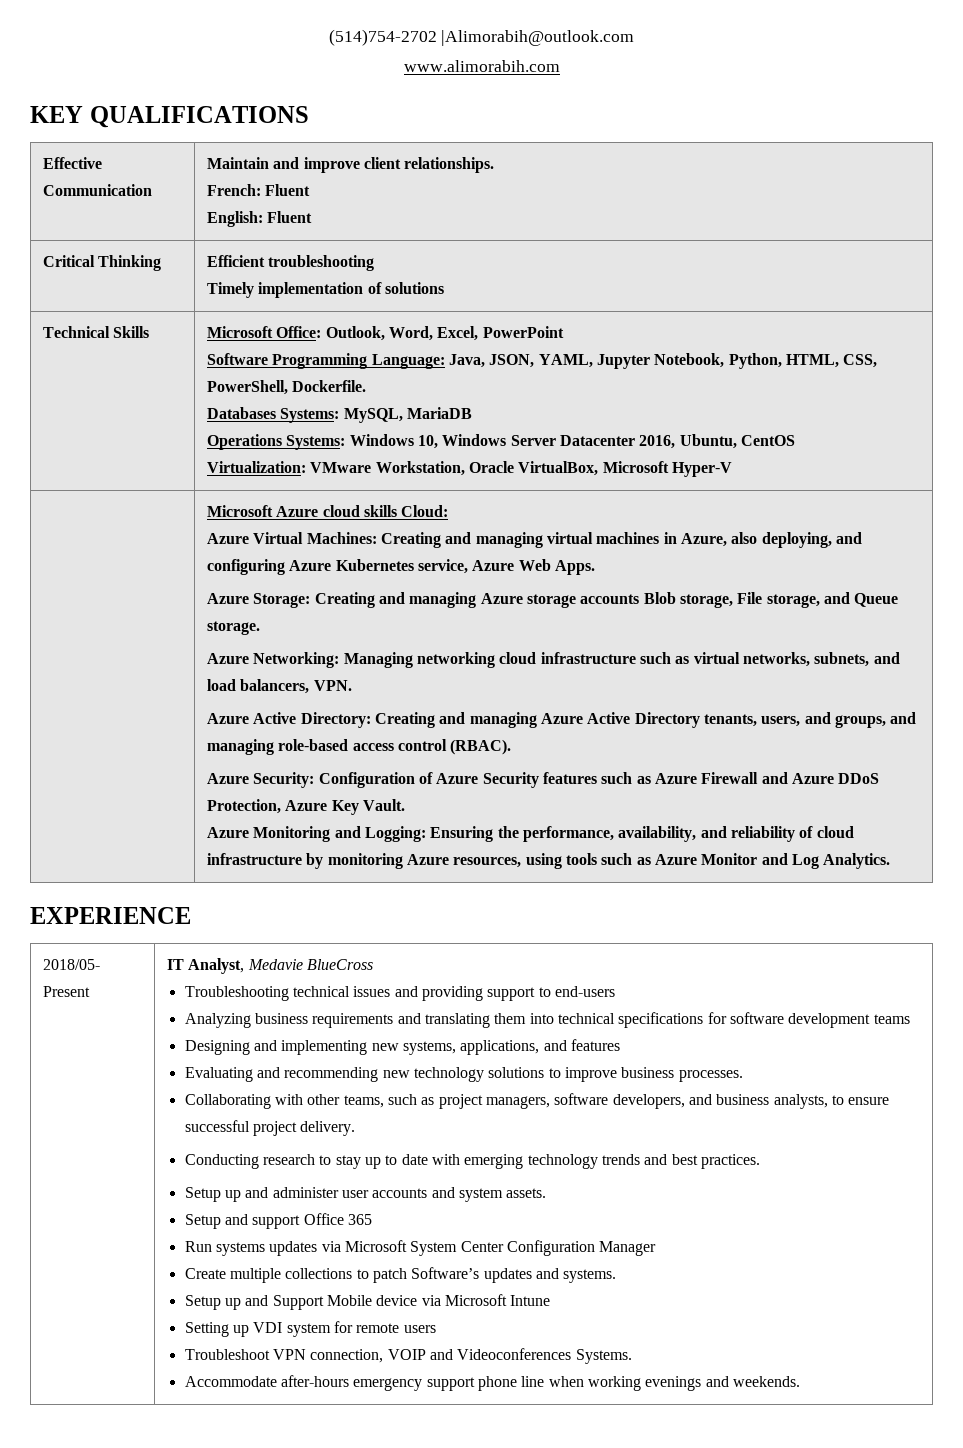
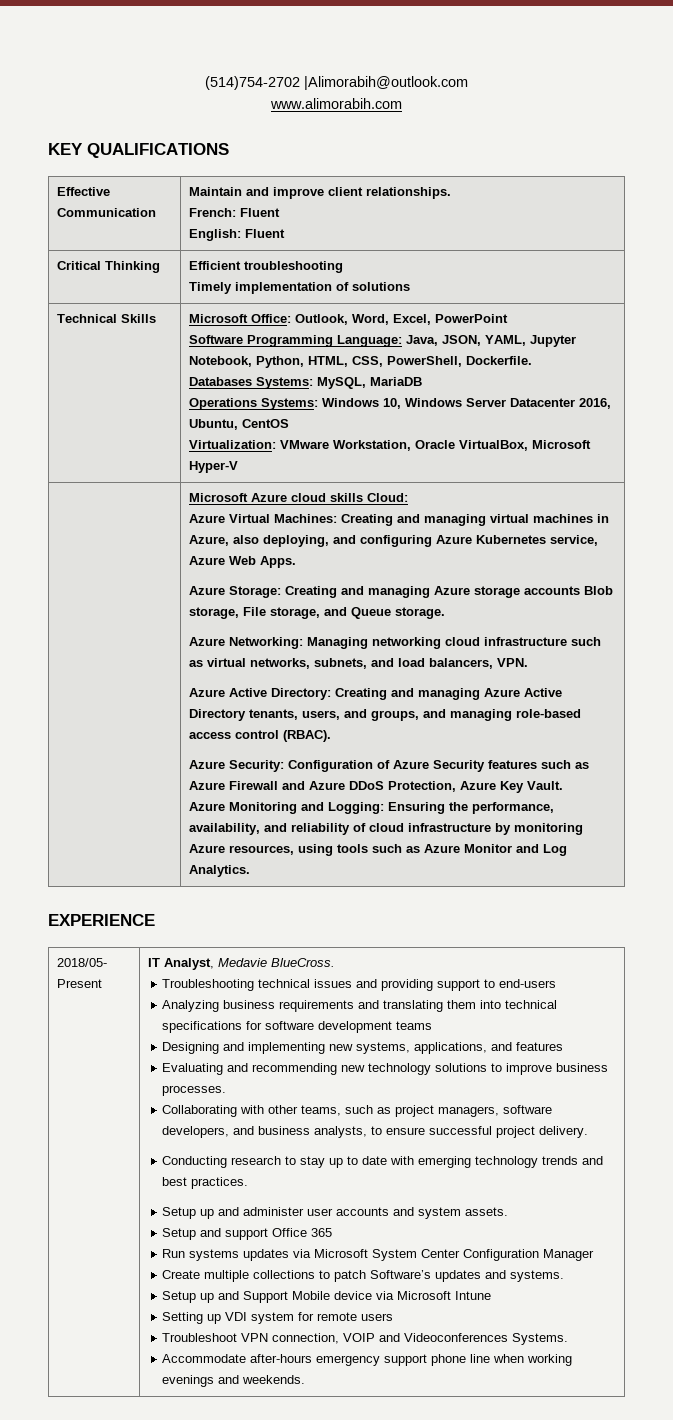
[307,959,374,970] BlueCross -> [271,958,336,967] BlueCross.

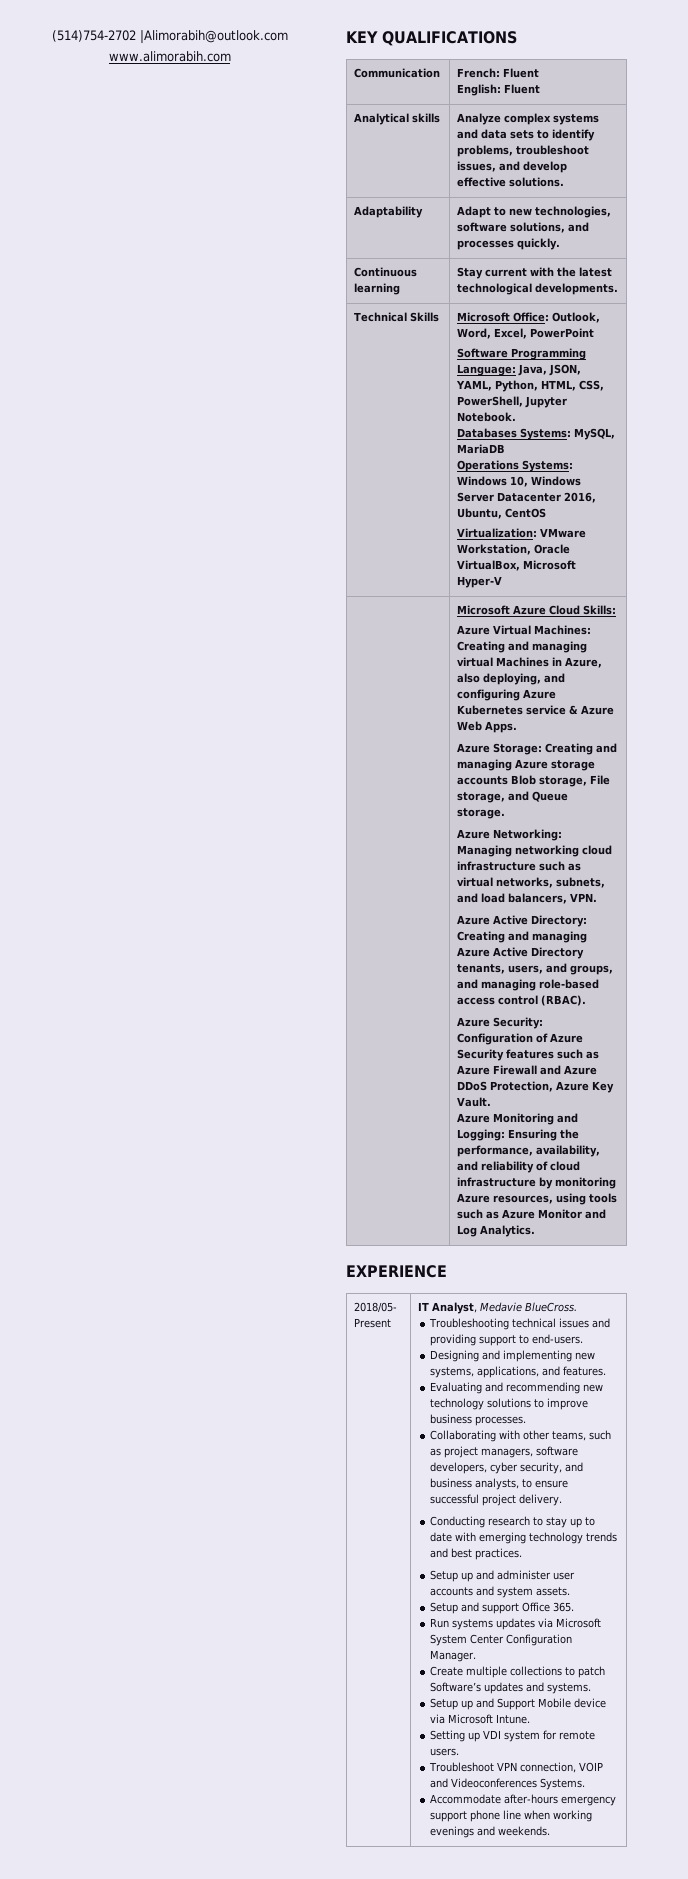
[57,187,111,196] Effective -> (517, 38) none
[189,187,452,199] Maintain and improve client relationships. // -> (441, 73) none
[57,261,161,273] [189,261,344,273] [189,282,411,294] Critical Thinking | Efficient troubleshooting // Timely implementation of solutions -> [354,113,441,125] [457,113,600,125] [457,129,596,141] [457,145,590,157] [457,161,568,173] [457,177,565,187] [354,206,424,218] [457,206,612,218] [457,222,590,233] [457,238,561,250] [354,267,418,277] [354,283,401,295] [457,267,613,279] [457,283,619,295] Analytical skills | Analyze complex systems and data sets to identify problems, troubleshoot issues, and develop effective solutions. // Adaptability | Adapt to new technologies, software solutions, and processes quickly. // Continuous learning | Stay current with the latest technological developments.
[530,335,577,347] [189,356,253,367] Jupyter Notebook, -> (493, 385) none
[466,356,533,365] Dockerfile. -> [525,396,568,408] [457,412,517,422] Jupyter Notebook.
[291,493,409,502] cloud skills Cloud: -> [549,605,617,615] Cloud Skills:
[533,514,594,523] machines -> [496,657,550,667] Machines
[550,535,599,546] service, -> [526,705,579,715] service &
[499,979,557,988] [162,1000,558,1012] [162,1021,433,1033] end-users // Analyzing business requirements and translating them into technical specifications for software development teams -> [532,1334,584,1344] end-users.
[516,1042,564,1051] features -> [563,1366,607,1376] features.
(230, 1132) none -> [490,1462,563,1474] cyber security,
[311,1228,333,1237] 365 -> [553,1602,575,1612] 365.
[543,1249,595,1261] Manager -> [430,1650,477,1662] Manager.
[455,1291,492,1300] Intune -> [496,1714,531,1724] Intune.
[361,1313,394,1321] users -> [430,1748,460,1756] users.

